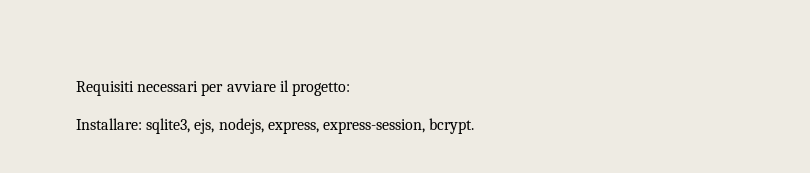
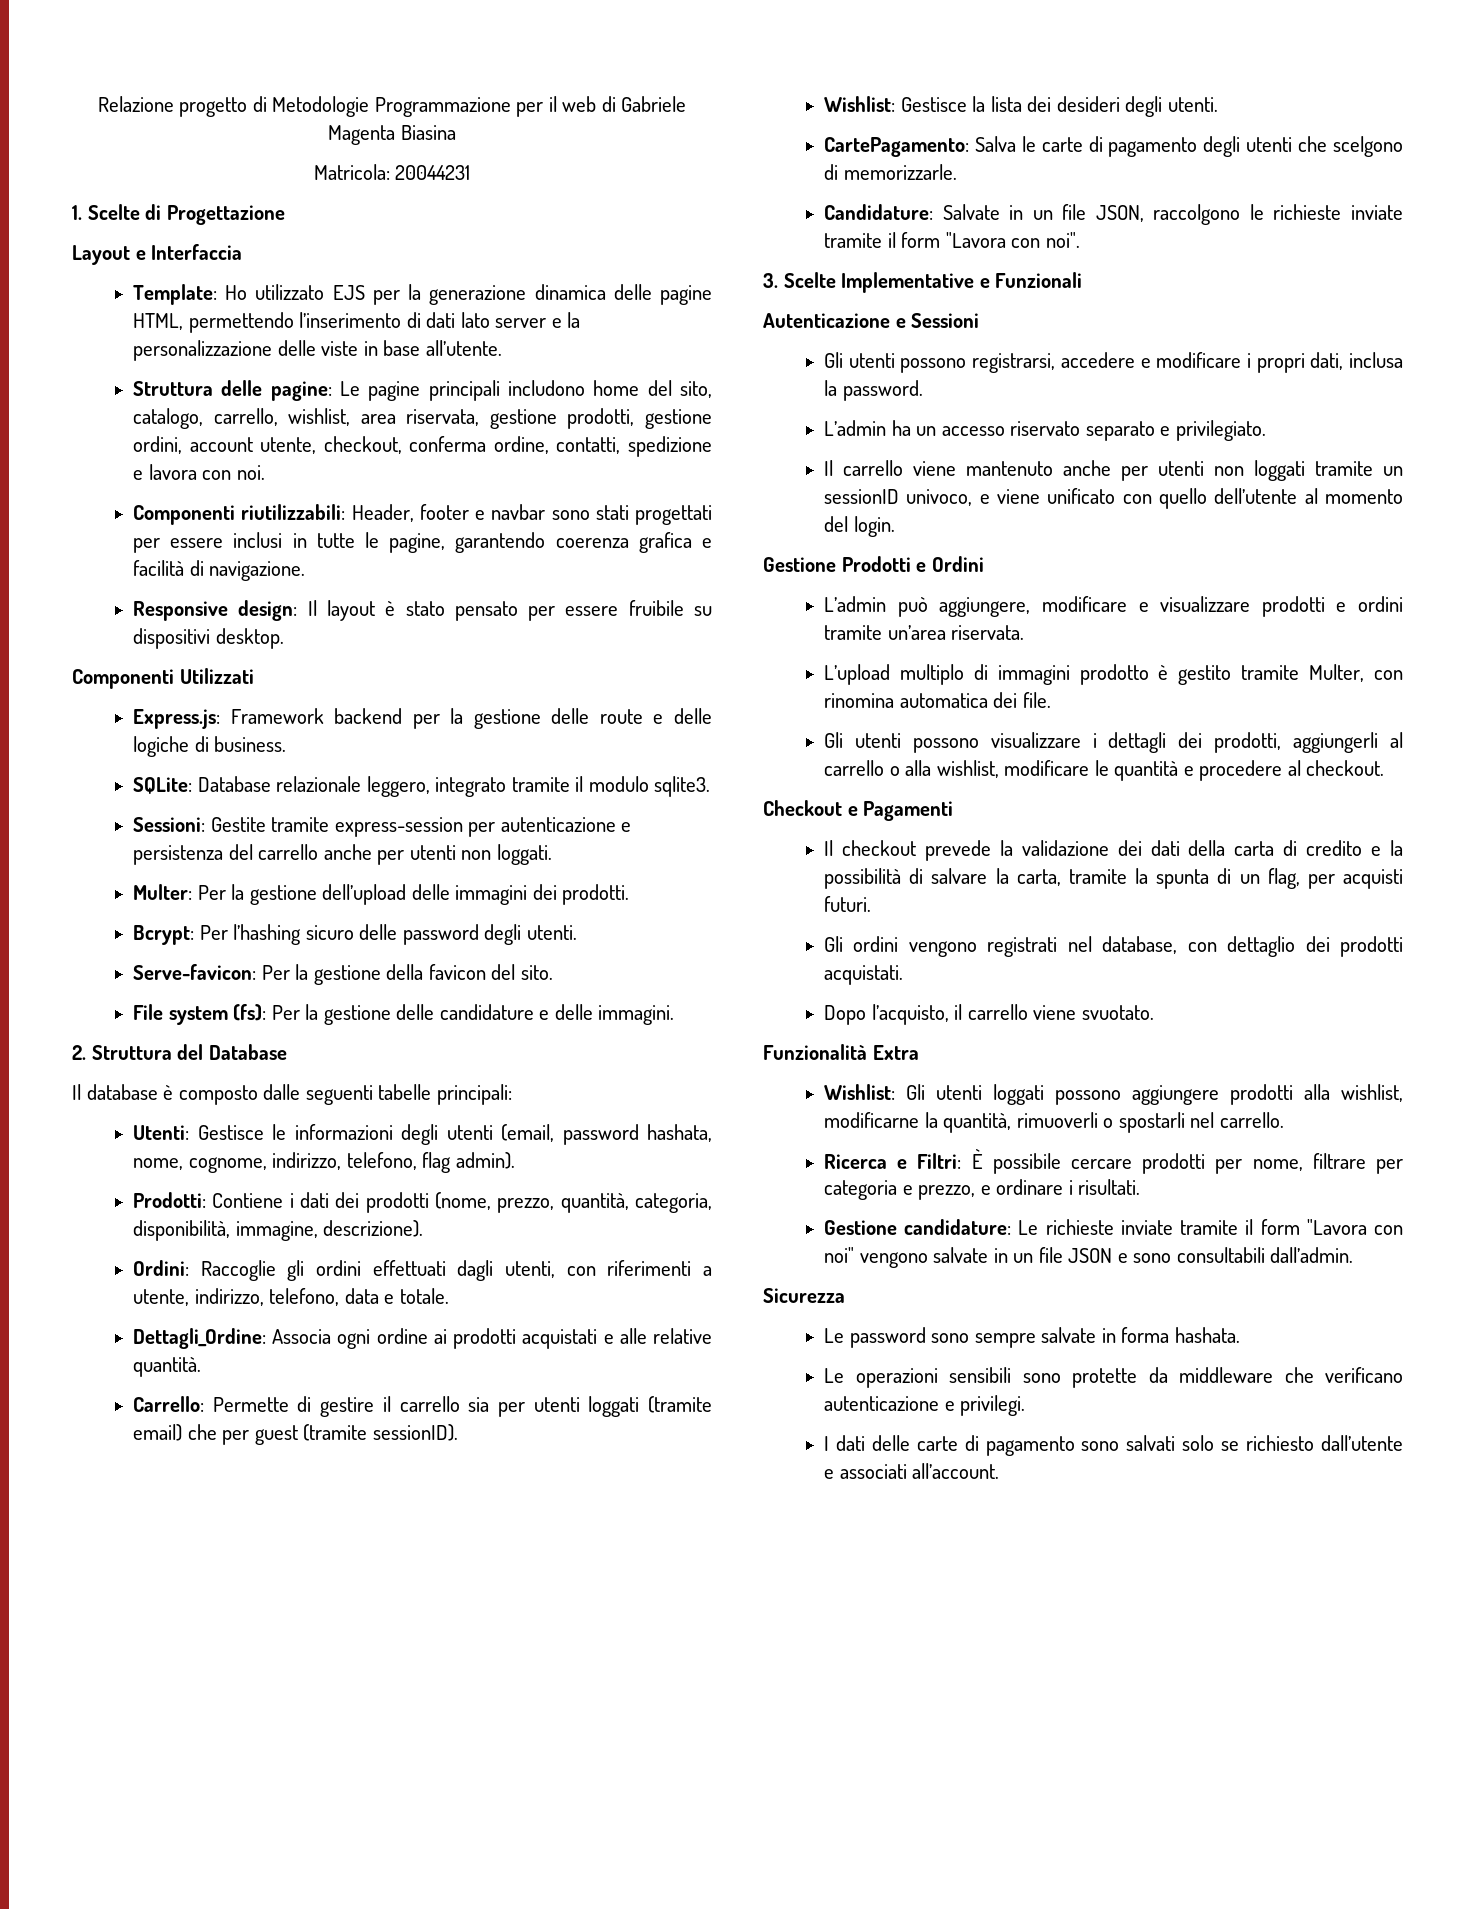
[76,80,350,96] [76,118,475,134] Requisiti necessari per avviare il progetto: // Installare: sqlite3, ejs, nodejs, express, express-session, bcrypt. -> [97,96,687,117] [328,125,456,145] [313,164,471,180] [72,204,285,225] [72,244,243,265] [133,284,712,305] [133,312,581,333] [133,340,502,361] [133,380,713,401] [133,408,712,429] [133,436,712,457] [133,464,265,480] [133,504,712,525] [133,532,712,553] [133,560,306,581] [133,600,713,621] [133,628,284,649] [72,668,254,689] [133,708,712,729] [133,736,287,757] [133,776,711,797] [133,817,632,837] [133,844,552,865] [133,884,630,905] [133,924,577,945] [133,964,553,985] [133,1004,675,1025] [72,1044,287,1060] [72,1084,512,1105] [133,1124,713,1145] [133,1152,515,1173] [133,1192,712,1213] [133,1220,424,1241] [133,1260,713,1281] [133,1288,449,1306] [133,1328,712,1349] [133,1357,202,1377] [133,1396,712,1417] [133,1424,458,1445] [824,96,1218,117] [824,136,1403,157] [824,164,957,180] [824,204,1403,225] [824,232,1080,248] [763,272,1083,293] [763,313,980,328] [824,352,1403,373] [824,380,923,401] [824,420,1266,441] [824,460,1403,481] [824,488,1403,509] [824,516,895,537] [763,556,984,572] [824,596,1403,617] [824,625,1025,640] [824,664,1403,685] [824,692,1051,708] [824,732,1403,753] [824,760,1385,781] [763,800,954,821] [824,840,1404,861] [824,868,1403,889] [824,896,872,912] [824,936,1404,957] [824,965,904,985] [824,1004,1154,1025] [763,1044,919,1060] [824,1084,1403,1105] [824,1112,1284,1133] [824,1149,1403,1174] [824,1179,1141,1200] [824,1219,1403,1235] [824,1247,1354,1268] [763,1288,845,1303] [824,1327,1240,1348] [824,1367,1403,1388] [824,1395,1026,1416] [824,1435,1403,1456] [824,1463,1000,1479] Relazione progetto di Metodologie Programmazione per il web di Gabriele Magenta Biasina // Matricola: 20044231 // 1. Scelte di Progettazione // Layout e Interfaccia // Template: Ho utilizzato EJS per la generazione dinamica delle pagine HTML, permettendo l’inserimento di dati lato server e la personalizzazione delle viste in base all’utente. // Struttura delle pagine: Le pagine principali includono home del sito, catalogo, carrello, wishlist, area riservata, gestione prodotti, gestione ordini, account utente, checkout, conferma ordine, contatti, spedizione e lavora con noi. // Componenti riutilizzabili: Header, footer e navbar sono stati progettati per essere inclusi in tutte le pagine, garantendo coerenza grafica e facilità di navigazione. // Responsive design: Il layout è stato pensato per essere fruibile su dispositivi desktop. // Componenti Utilizzati // Express.js: Framework backend per la gestione delle route e delle logiche di business. // SQLite: Database relazionale leggero, integrato tramite il modulo sqlite3. // Sessioni: Gestite tramite express-session per autenticazione e persistenza del carrello anche per utenti non loggati. // Multer: Per la gestione dell’upload delle immagini dei prodotti. // Bcrypt: Per l’hashing sicuro delle password degli utenti. // Serve-favicon: Per la gestione della favicon del sito. // File system (fs): Per la gestione delle candidature e delle immagini. // 2. Struttura del Database // Il database è composto dalle seguenti tabelle principali: // Utenti: Gestisce le informazioni degli utenti (email, password hashata, nome, cognome, indirizzo, telefono, flag admin). // Prodotti: Contiene i dati dei prodotti (nome, prezzo, quantità, categoria, disponibilità, immagine, descrizione). // Ordini: Raccoglie gli ordini effettuati dagli utenti, con riferimenti a utente, indirizzo, telefono, data e totale. // Dettagli_Ordine: Associa ogni ordine ai prodotti acquistati e alle relative quantità. // Carrello: Permette di gestire il carrello sia per utenti loggati (tramite email) che per guest (tramite sessionID). // Wishlist: Gestisce la lista dei desideri degli utenti. // CartePagamento: Salva le carte di pagamento degli utenti che scelgono di memorizzarle. // Candidature: Salvate in un file JSON, raccolgono le richieste inviate tramite il form "Lavora con noi". // 3. Scelte Implementative e Funzionali // Autenticazione e Sessioni // Gli utenti possono registrarsi, accedere e modificare i propri dati, inclusa la password. // L’admin ha un accesso riservato separato e privilegiato. // Il carrello viene mantenuto anche per utenti non loggati tramite un sessionID univoco, e viene unificato con quello dell’utente al momento del login. // Gestione Prodotti e Ordini // L’admin può aggiungere, modificare e visualizzare prodotti e ordini tramite un’area riservata. // L’upload multiplo di immagini prodotto è gestito tramite Multer, con rinomina automatica dei file. // Gli utenti possono visualizzare i dettagli dei prodotti, aggiungerli al carrello o alla wishlist, modificare le quantità e procedere al checkout. // Checkout e Pagamenti // Il checkout prevede la validazione dei dati della carta di credito e la possibilità di salvare la carta, tramite la spunta di un flag, per acquisti futuri. // Gli ordini vengono registrati nel database, con dettaglio dei prodotti acquistati. // Dopo l’acquisto, il carrello viene svuotato. // Funzionalità Extra // Wishlist: Gli utenti loggati possono aggiungere prodotti alla wishlist, modificarne la quantità, rimuoverli o spostarli nel carrello. // Ricerca e Filtri: È possibile cercare prodotti per nome, filtrare per categoria e prezzo, e ordinare i risultati. // Gestione candidature: Le richieste inviate tramite il form "Lavora con noi" vengono salvate in un file JSON e sono consultabili dall’admin. // Sicurezza // Le password sono sempre salvate in forma hashata. // Le operazioni sensibili sono protette da middleware che verificano autenticazione e privilegi. // I dati delle carte di pagamento sono salvati solo se richiesto dall’utente e associati all’account.

